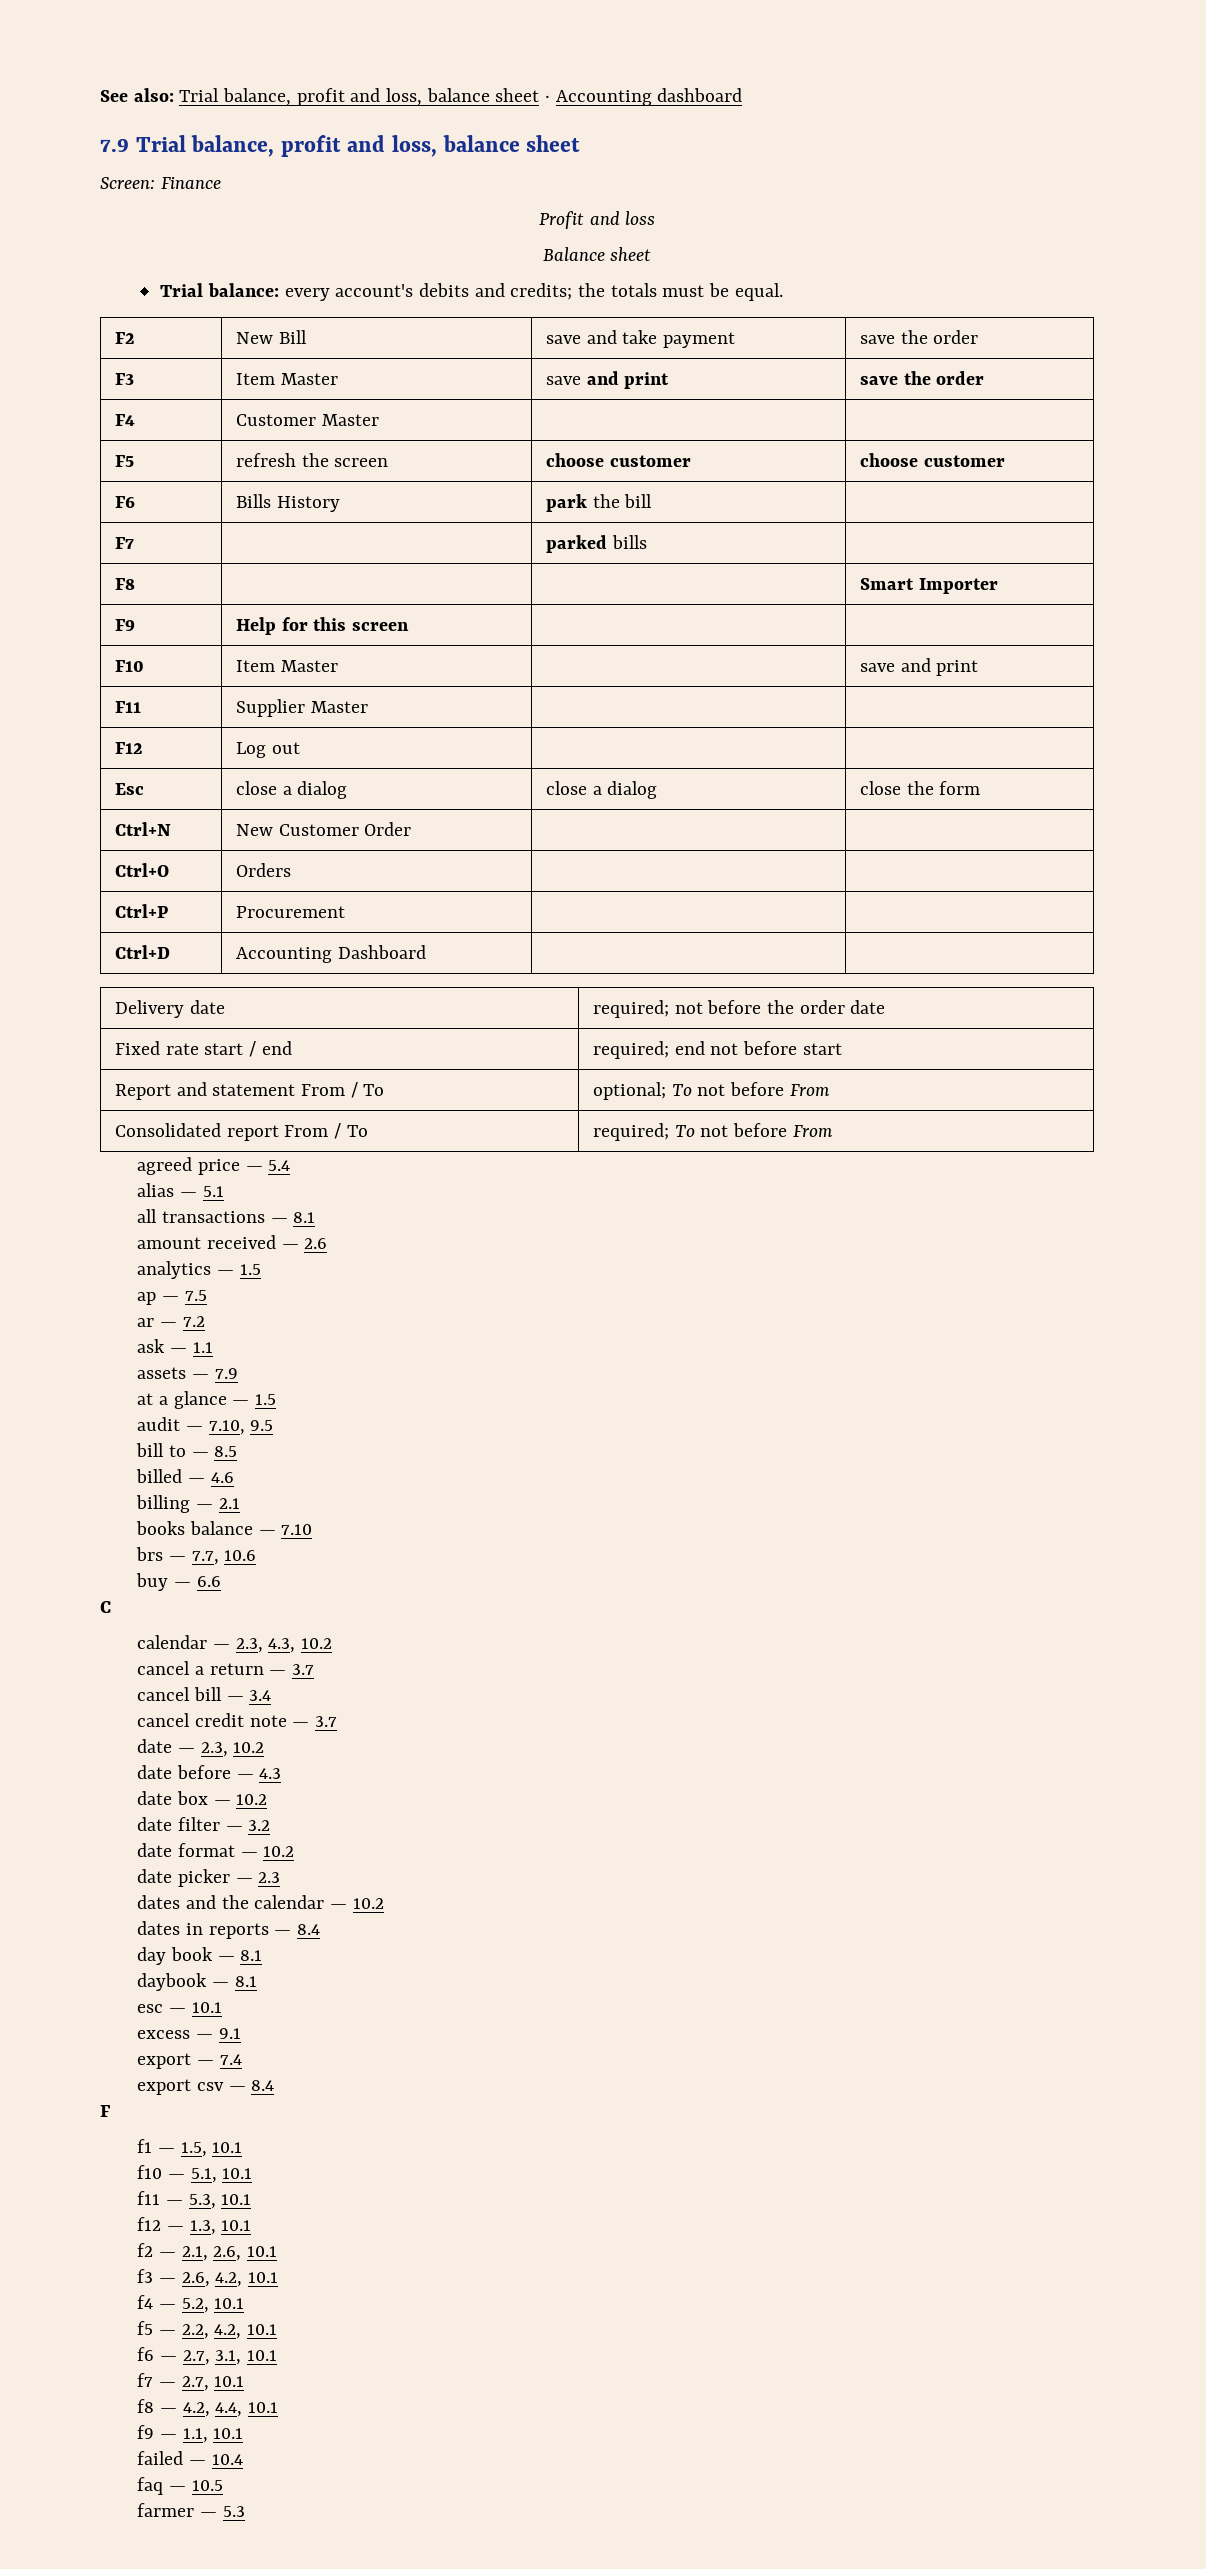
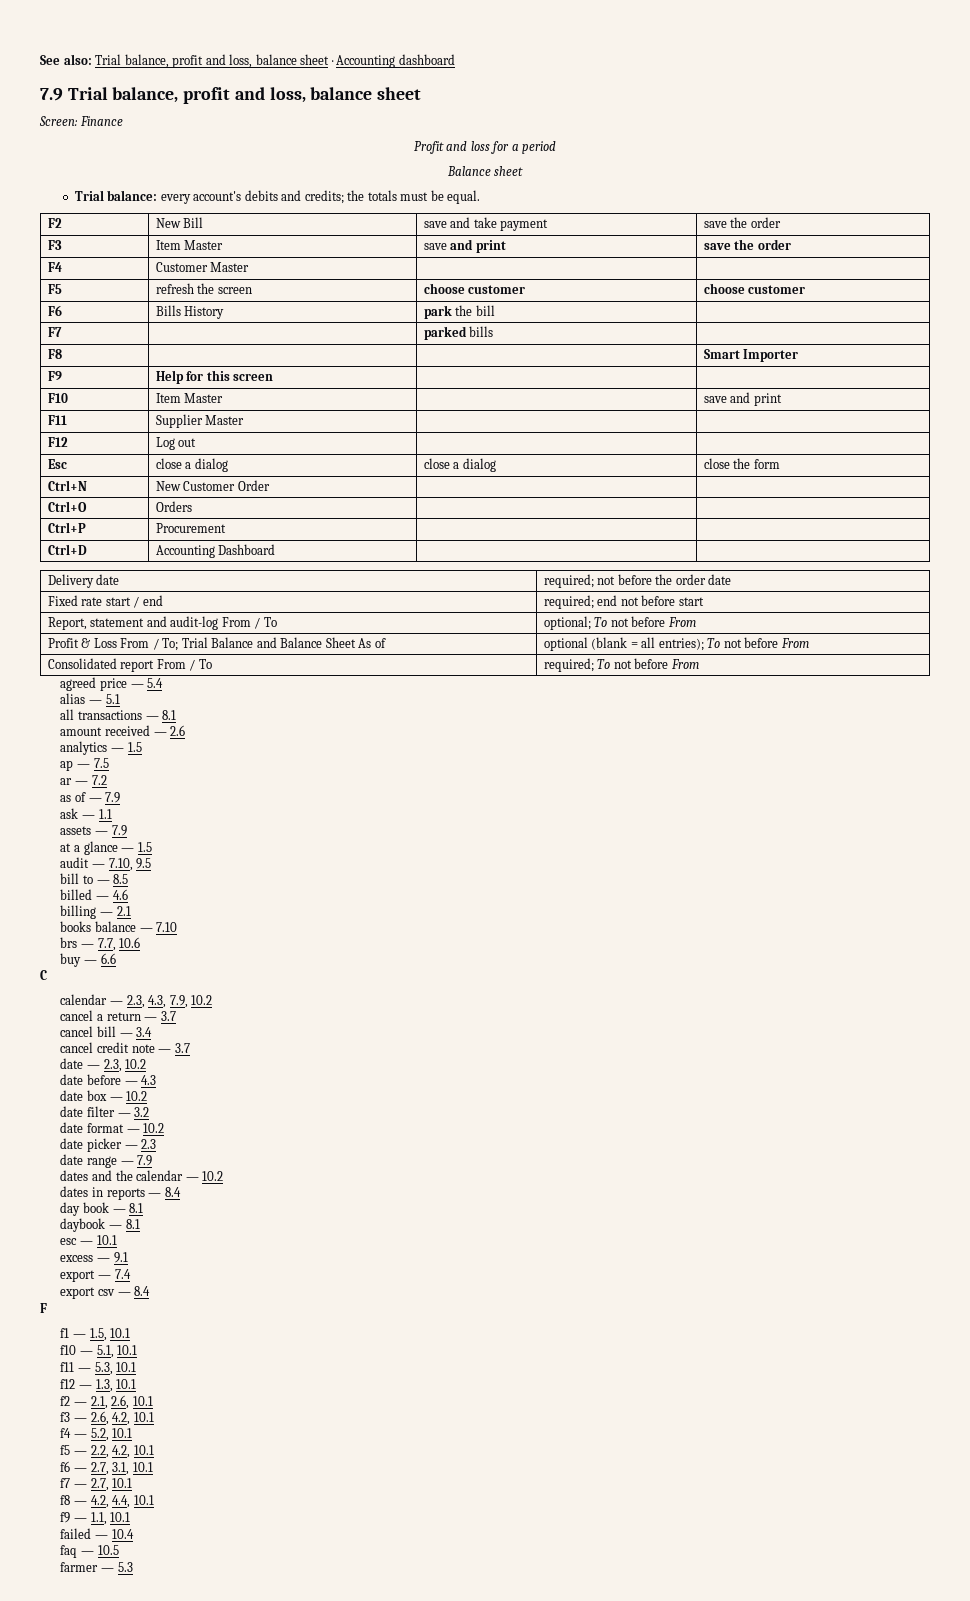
(656, 218) none -> [491,141,557,154] for a period
[114,1082,296,1100] Report and statement -> [47,616,219,630] Report, statement and audit-log
(830, 1090) none -> [47,637,386,651] [543,637,809,651] // Profit & Loss From / To; Trial Balance and Balance Sheet As of | optional (blank = all entries); To not before From
(205, 1321) none -> [60,792,121,803] // as of — 7.9
(296, 1645) none -> [169,995,188,1008] 7.9,
(281, 1877) none -> [60,1154,153,1168] // date range — 7.9

